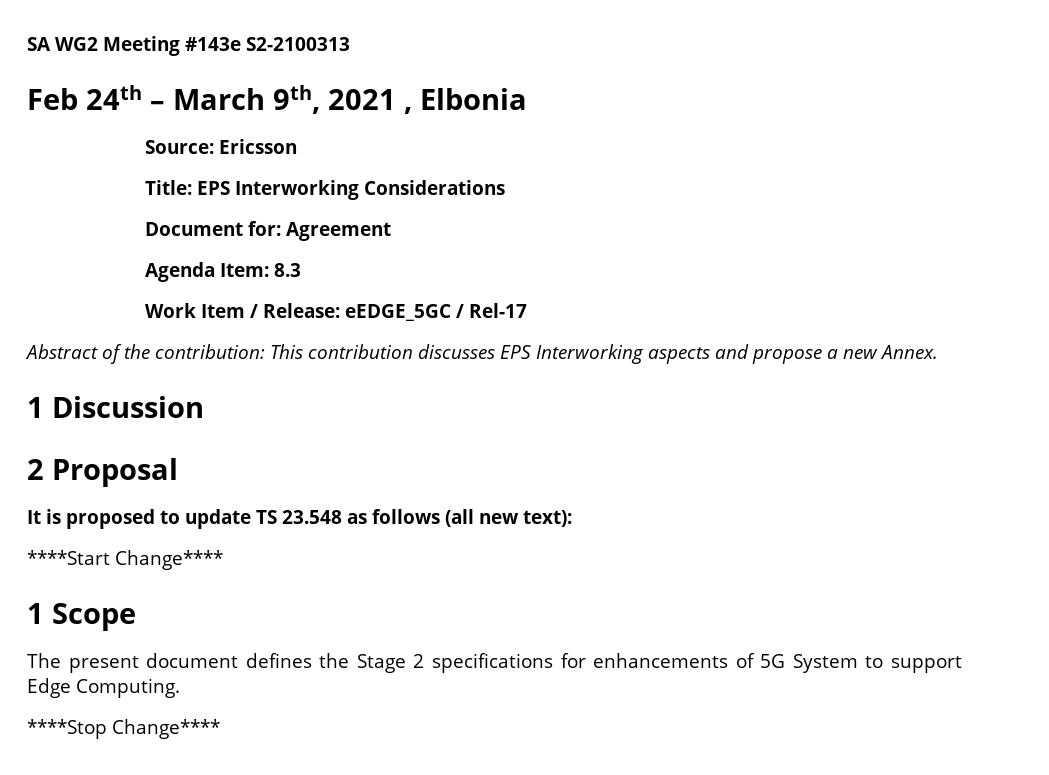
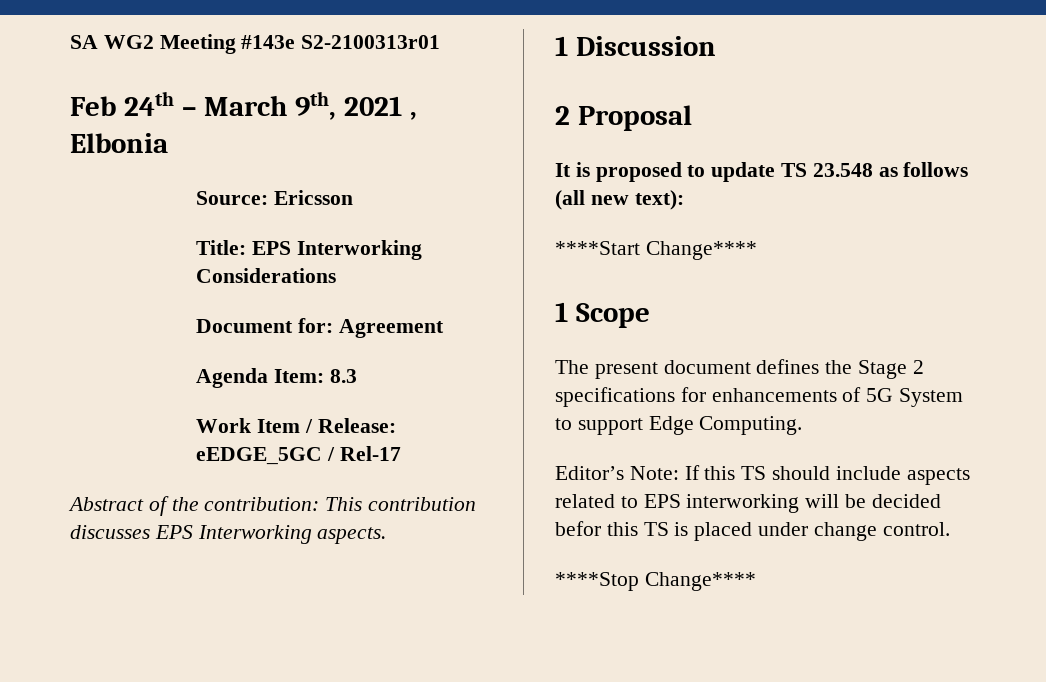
[246,37,350,51] S2-2100313 -> [301,35,441,49] S2-2100313r01
[648,344,938,364] aspects and propose a new Annex. -> [317,527,387,544] aspects.
(180, 688) none -> [555,465,970,485] [555,494,941,513] [555,521,950,541] // Editor’s Note: If this TS should include aspects related to EPS interworking will be decided befor this TS is placed under change control.

